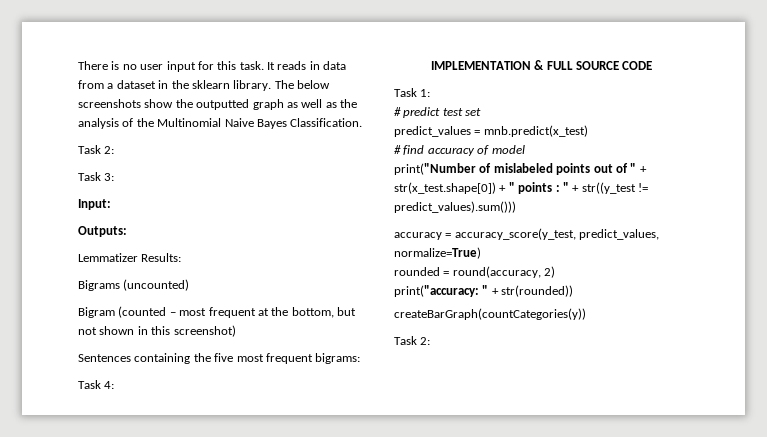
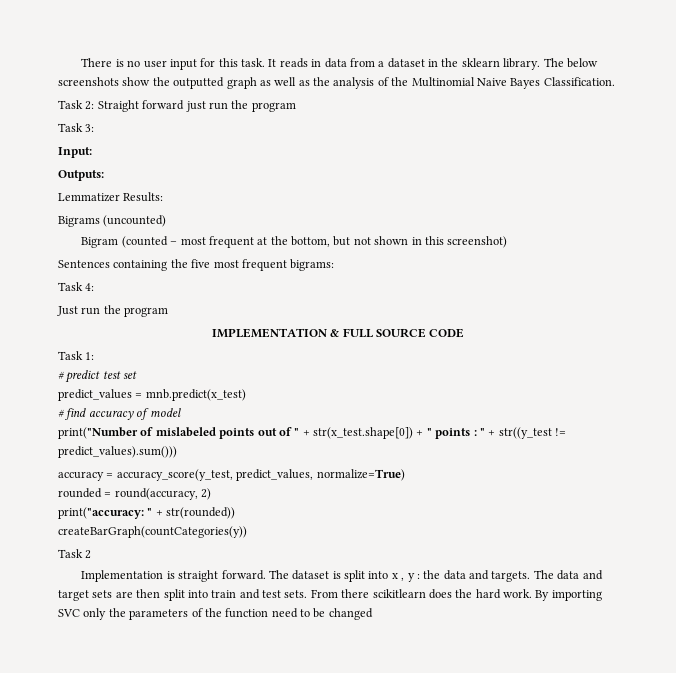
(115, 150) none -> [97,100,296,112] Straight forward just run the program
(115, 385) none -> [57,305,169,317] // Just run the program
[420,337,431,345] 2: -> [85,550,92,559] [81,570,603,582] [58,589,602,601] [58,608,373,620] 2 // Implementation is straight forward. The dataset is split into x , y : the data and targets. The data and target sets are then split into train and test sets. From there scikitlearn does the hard work. By importing SVC only the parameters of the function need to be changed

